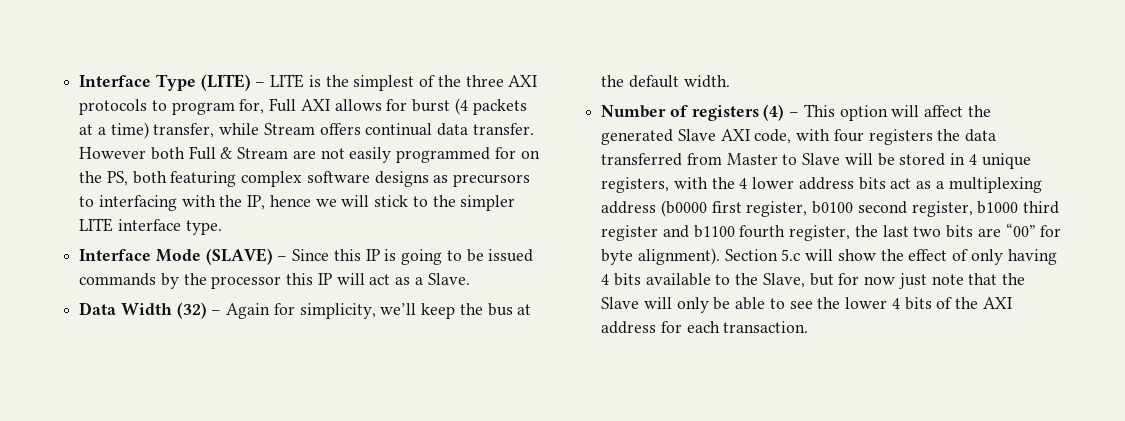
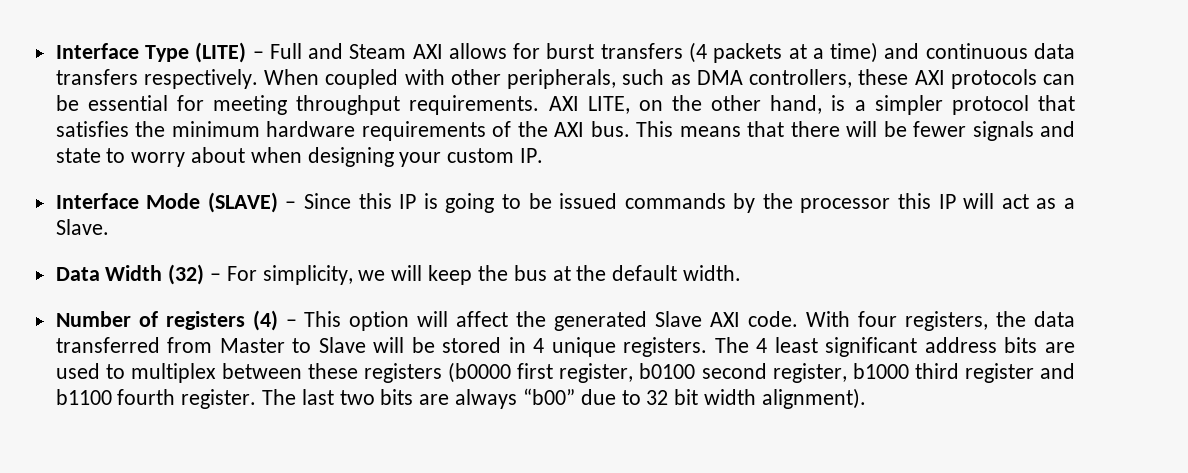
[270,74,538,91] [79,98,297,115] LITE is the simplest of the three AXI protocols to program for, Full -> [269,43,407,59] Full and Steam
(451, 105) none -> [600,43,683,59] transfers
[153,123,534,138] [79,146,540,163] [79,171,531,187] [79,195,516,211] [79,218,222,235] transfer, while Stream offers continual data transfer. However both Full & Stream are not easily programmed for on the PS, both featuring complex software designs as precursors to interfacing with the IP, hence we will stick to the simpler LITE interface type. -> [884,43,1075,59] [55,69,1076,89] [55,95,1076,115] [55,121,1075,141] [55,147,544,167] and continuous data transfers respectively. When coupled with other peripherals, such as DMA controllers, these AXI protocols can be essential for meeting throughput requirements. AXI LITE, on the other hand, is a simpler protocol that satisfies the minimum hardware requirements of the AXI bus. This means that there will be fewer signals and state to worry about when designing your custom IP.
[226,303,417,319] Again for simplicity, we’ll -> [226,265,423,285] For simplicity, we will
[754,129,933,145] code, with four registers -> [748,311,989,331] code. With four registers,
[601,177,1042,193] [601,201,657,214] registers, with the 4 lower address bits act as a multiplexing address -> [623,337,1075,357] [55,363,443,383] registers. The 4 least significant address bits are used to multiplex between these registers
[789,225,878,241] register, the -> [181,389,297,409] register. The
[1005,223,1062,237] [601,248,1057,265] [601,273,1025,289] [601,297,1012,313] [601,321,809,334] “00” for byte alignment). Section 5.c will show the effect of only having 4 bits available to the Slave, but for now just note that the Slave will only be able to see the lower 4 bits of the AXI address for each transaction. -> [455,388,866,409] always “b00” due to 32 bit width alignment).

